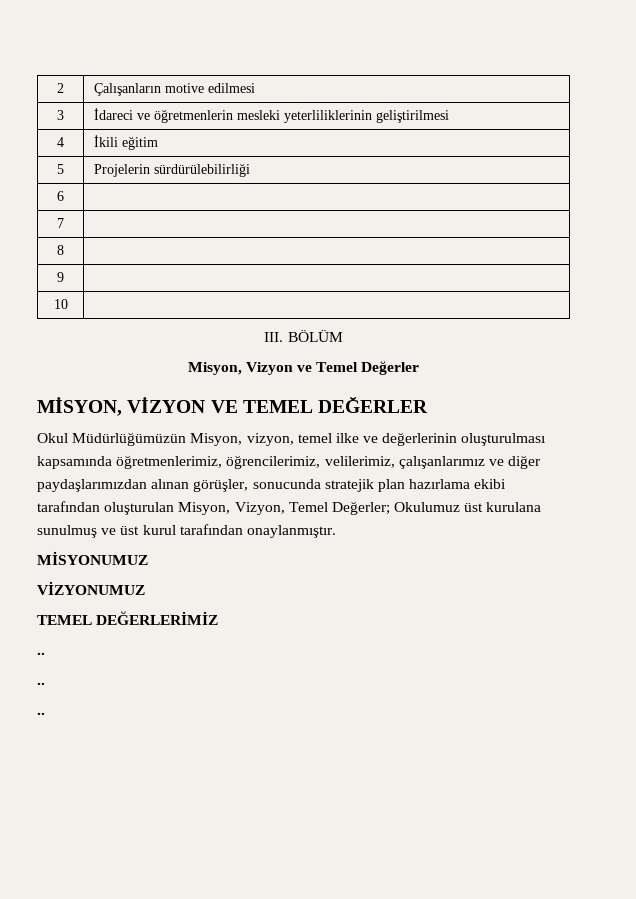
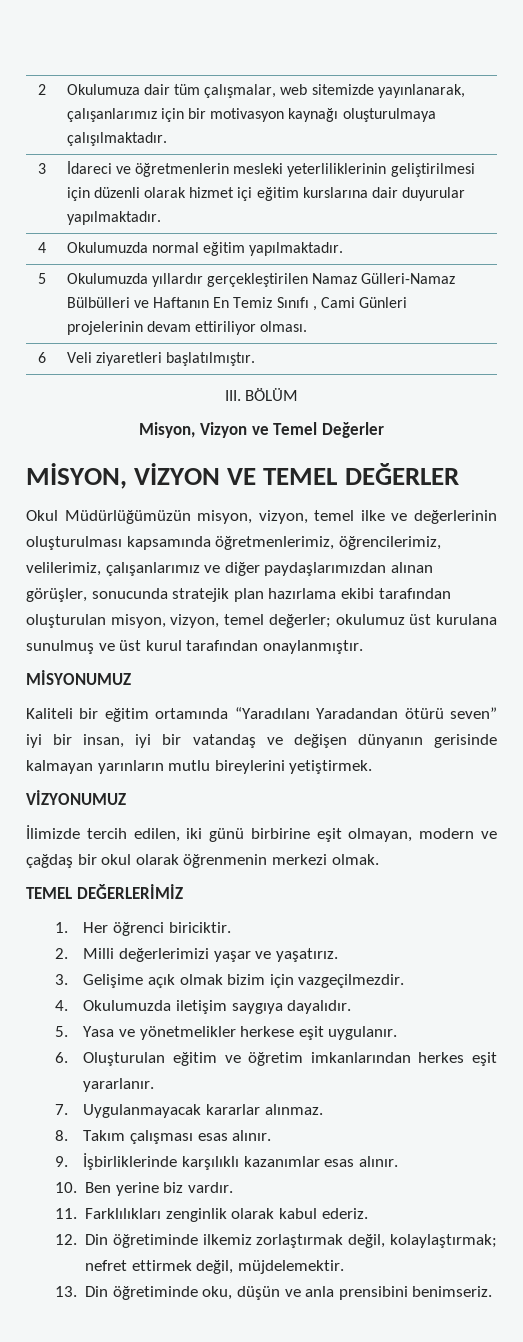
[94,83,256,96] Çalışanların motive edilmesi -> [66,84,465,98] [66,108,436,122] [66,132,167,146] Okulumuza dair tüm çalışmalar, web sitemizde yayınlanarak, çalışanlarımız için bir motivasyon kaynağı oluşturulmaya çalışılmaktadır.
(450, 116) none -> [66,187,466,201] [66,211,161,225] için düzenli olarak hizmet içi eğitim kurslarına dair duyurular yapılmaktadır.
[94,135,159,150] İkili eğitim -> [66,242,344,256] Okulumuzda normal eğitim yapılmaktadır.
[94,163,251,177] [57,191,64,201] [57,218,64,228] [57,245,64,255] [57,272,64,282] [53,299,68,309] Projelerin sürdürülebilirliği // 6 | // 7 | // 8 | // 9 | // 10 | -> [66,273,456,287] [66,297,408,311] [66,321,308,335] [37,352,46,363] [66,352,255,366] Okulumuzda yıllardır gerçekleştirilen Namaz Gülleri-Namaz Bülbülleri ve Haftanın En Temiz Sınıfı , Cami Günleri projelerinin devam ettiriliyor olması. // 6 | Veli ziyaretleri başlatılmıştır.
[190,433,243,446] Misyon, -> [197,510,253,524] misyon,
[178,501,461,515] Misyon, Vizyon, Temel Değerler; Okulumuz -> [110,614,405,628] misyon, vizyon, temel değerler; okulumuz
[37,581,145,595] [37,611,219,625] [37,652,45,655] [37,682,45,685] [37,712,45,715] VİZYONUMUZ // TEMEL DEĞERLERİMİZ // .. // .. // .. -> [26,707,497,722] [26,734,497,748] [26,760,373,774] [26,790,126,805] [26,825,497,842] [26,854,379,868] [26,884,183,899] [54,922,231,936] [54,948,338,962] [54,974,405,988] [54,1000,352,1014] [54,1026,398,1040] [54,1052,497,1066] [83,1078,155,1092] [54,1104,323,1118] [54,1130,272,1144] [54,1153,398,1170] [54,1182,233,1196] [54,1208,368,1222] [54,1234,497,1248] [85,1260,344,1274] [54,1286,493,1300] Kaliteli bir eğitim ortamında “Yaradılanı Yaradandan ötürü seven” iyi bir insan, iyi bir vatandaş ve değişen dünyanın gerisinde kalmayan yarınların mutlu bireylerini yetiştirmek. // VİZYONUMUZ // İlimizde tercih edilen, iki günü birbirine eşit olmayan, modern ve çağdaş bir okul olarak öğrenmenin merkezi olmak. // TEMEL DEĞERLERİMİZ // 1. Her öğrenci biriciktir. // 2. Milli değerlerimizi yaşar ve yaşatırız. // 3. Gelişime açık olmak bizim için vazgeçilmezdir. // 4. Okulumuzda iletişim saygıya dayalıdır. // 5. Yasa ve yönetmelikler herkese eşit uygulanır. // 6. Oluşturulan eğitim ve öğretim imkanlarından herkes eşit yararlanır. // 7. Uygulanmayacak kararlar alınmaz. // 8. Takım çalışması esas alınır. // 9. İşbirliklerinde karşılıklı kazanımlar esas alınır. // 10. Ben yerine biz vardır. // 11. Farklılıkları zenginlik olarak kabul ederiz. // 12. Din öğretiminde ilkemiz zorlaştırmak değil, kolaylaştırmak; nefret ettirmek değil, müjdelemektir. // 13. Din öğretiminde oku, düşün ve anla prensibini benimseriz.

